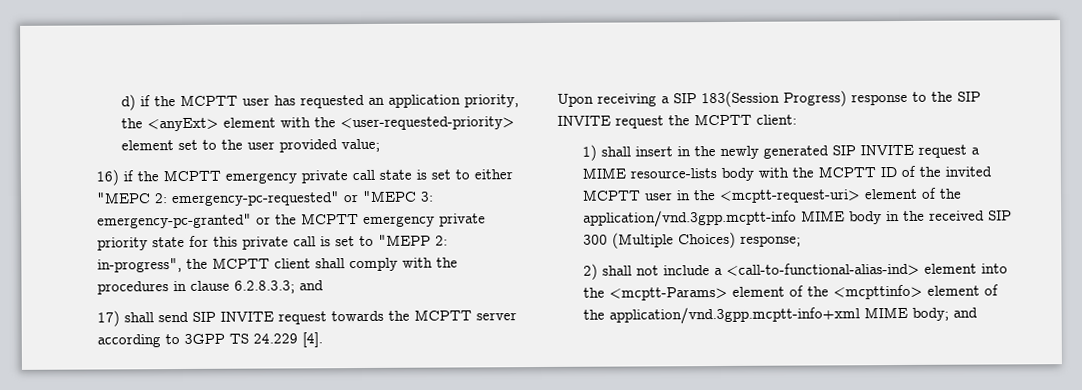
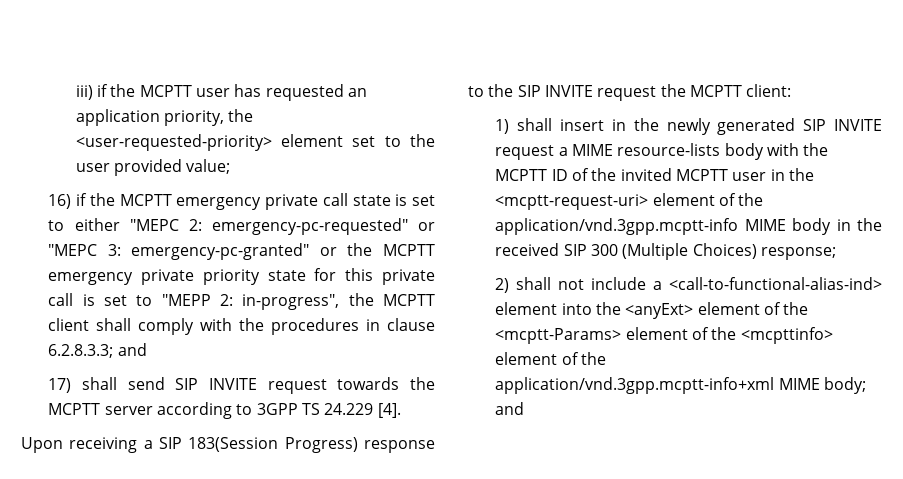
[120,94,136,111] d) -> [75,85,93,100] iii)
[146,117,336,132] <anyExt> element with the -> (254, 115) none
(605, 292) none -> [625,302,809,319] <anyExt> element of the

